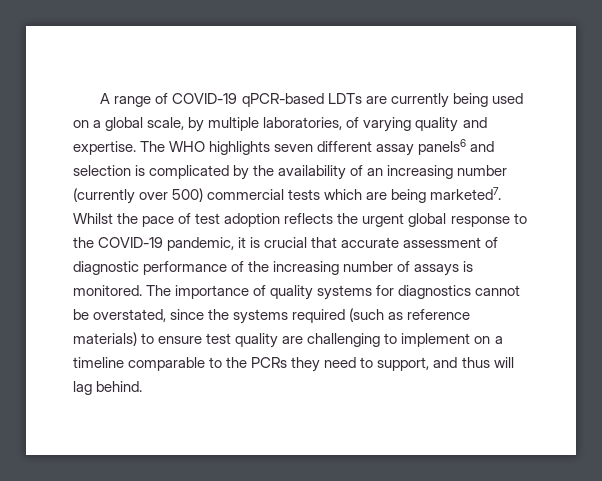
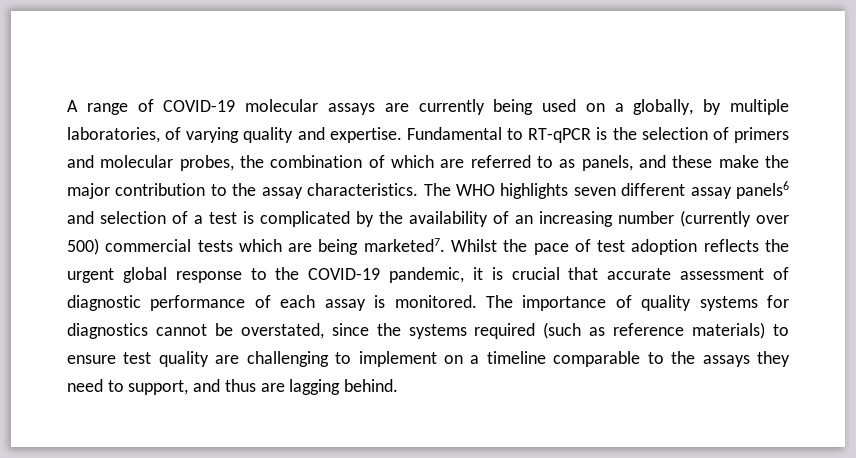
[241,93,362,107] qPCR-based LDTs -> [245,99,375,115] molecular assays
[105,117,185,131] global scale, -> [633,99,694,115] globally,
(136, 148) none -> [406,127,790,143] [67,155,790,171] [67,183,419,199] Fundamental to RT-qPCR is the selection of primers and molecular probes, the combination of which are referred to as panels, and these make the major contribution to the assay characteristics.
(131, 170) none -> [172,211,237,224] of a test
[248,261,460,276] the increasing number of assays -> [280,295,366,311] each assay
[251,357,288,368] PCRs -> [702,355,750,367] assays
[493,357,514,368] [73,381,92,395] will lag -> [260,379,341,395] are lagging

